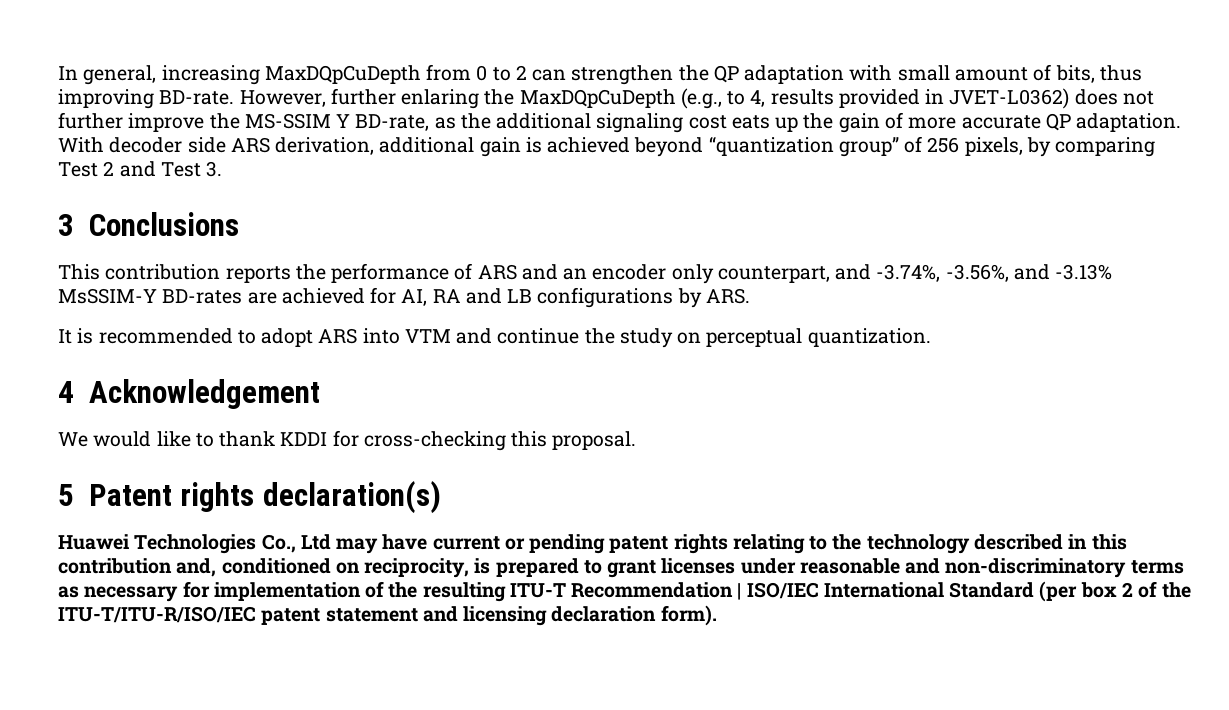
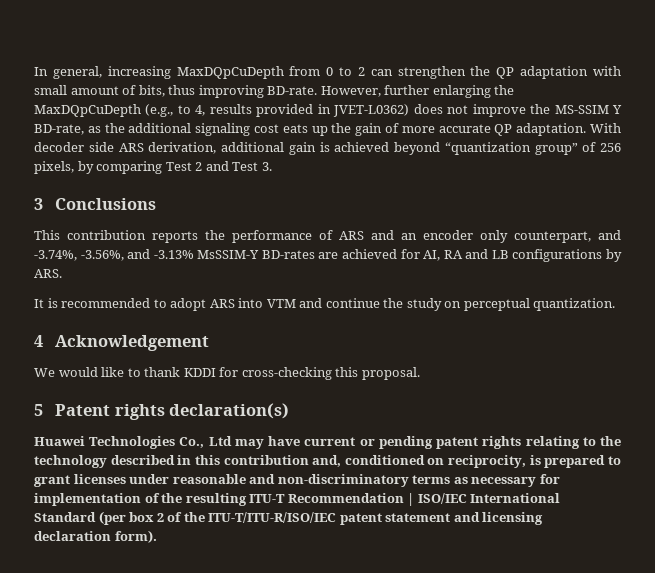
[401,89,480,109] enlaring -> [432,85,491,98] enlarging
[58,112,123,129] further -> (469, 109) none

